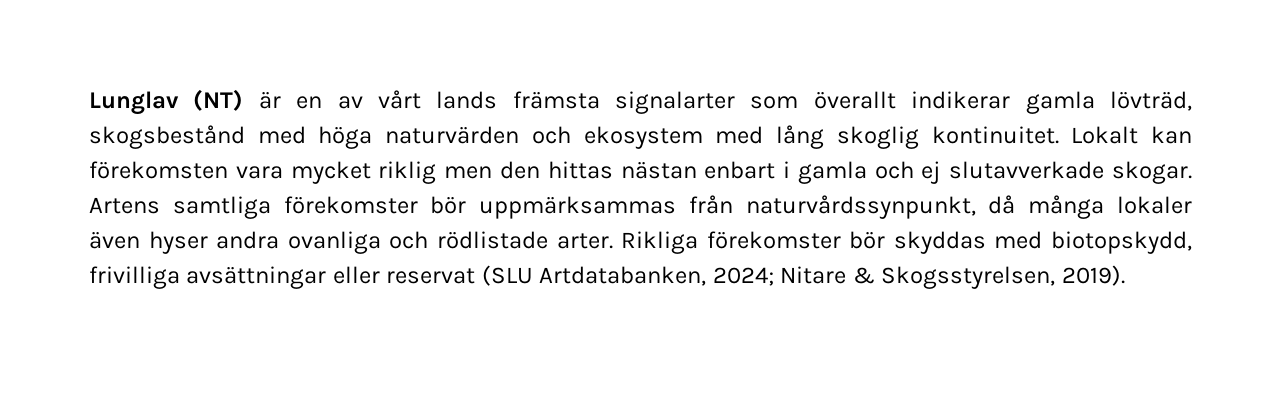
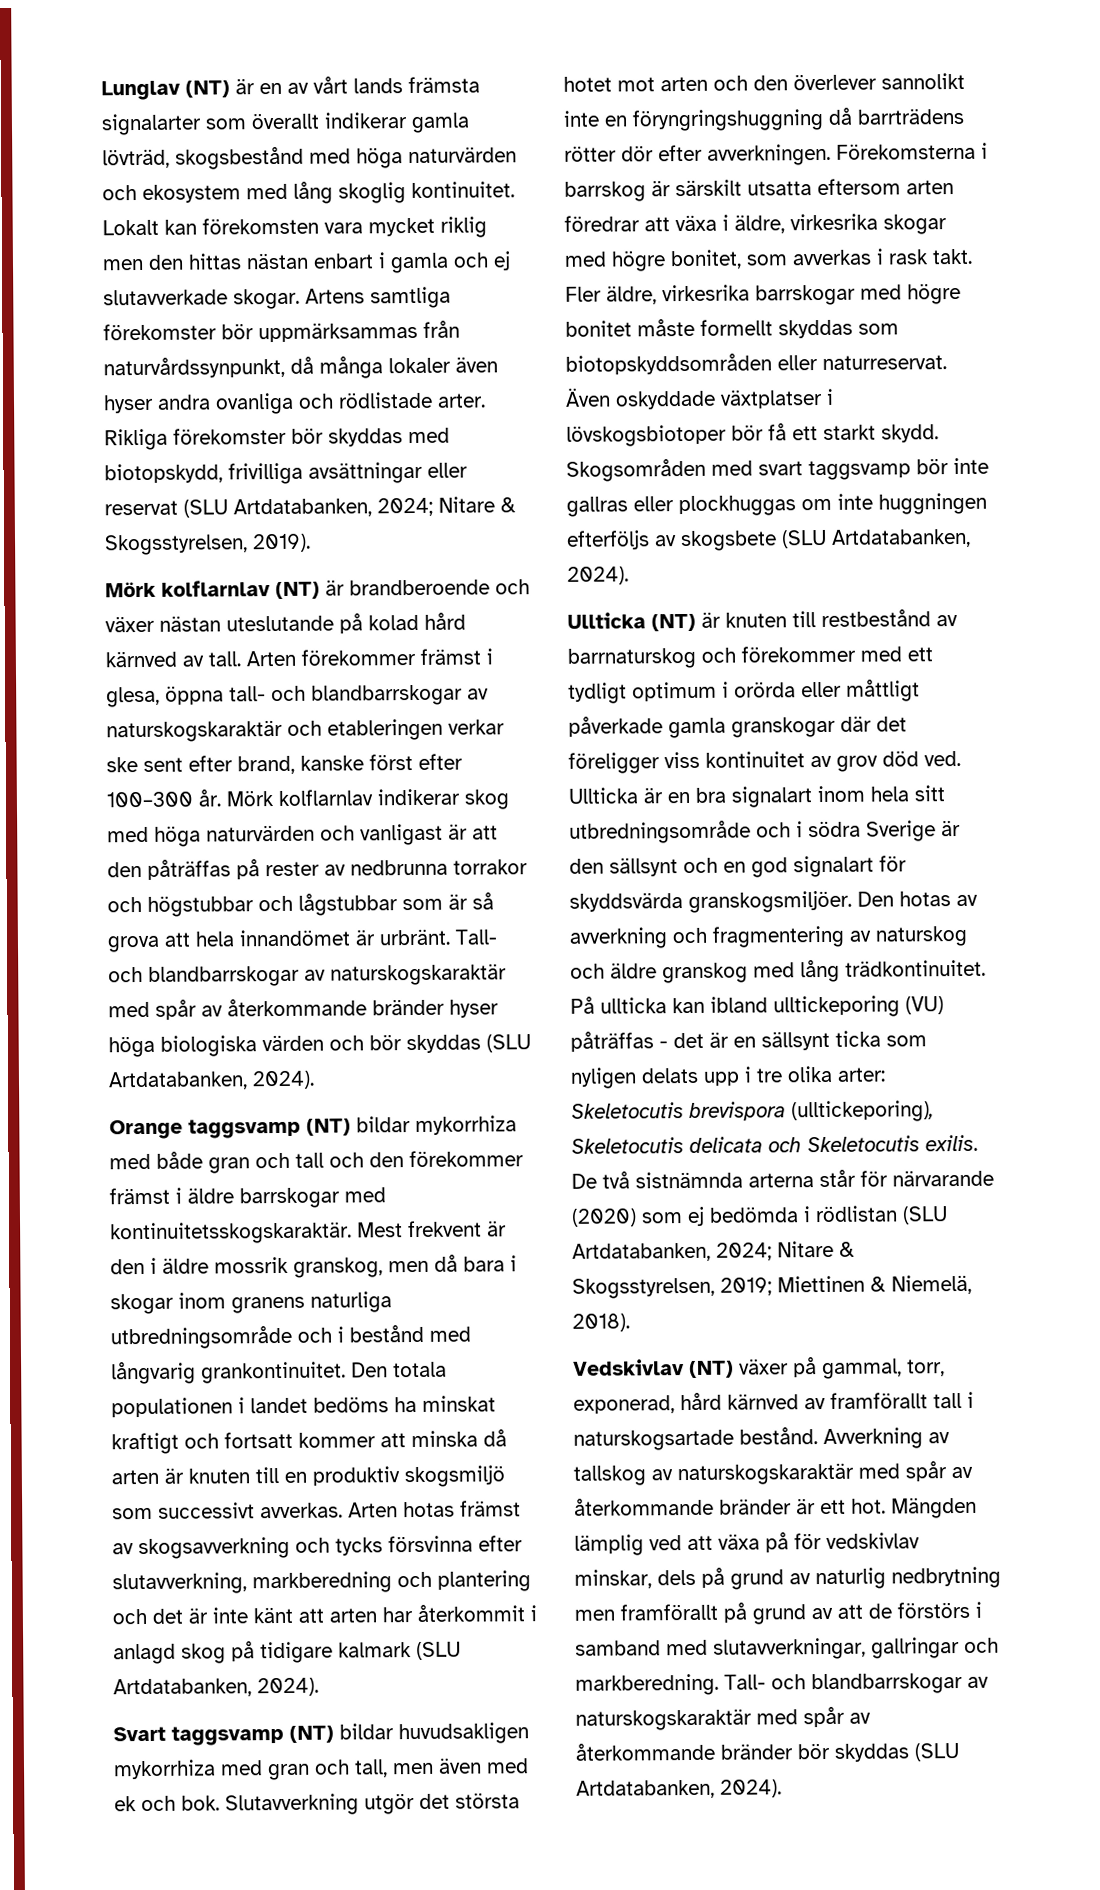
(1125, 275) none -> [105,579,530,600] [105,612,466,634] [105,648,493,668] [106,684,489,708] [106,718,505,743] [106,753,463,775] [106,788,510,810] [107,823,498,847] [107,859,528,880] [107,892,494,917] [107,928,497,953] [108,963,507,987] [108,998,499,1020] [108,1034,531,1058] [108,1070,315,1091] [109,1115,517,1140] [109,1150,524,1174] [109,1187,386,1209] [110,1220,507,1245] [110,1254,517,1278] [110,1291,392,1315] [110,1324,471,1350] [111,1361,447,1385] [111,1395,496,1418] [111,1429,507,1455] [111,1465,505,1488] [112,1500,521,1520] [112,1535,523,1560] [112,1570,531,1595] [112,1604,537,1625] [113,1641,461,1665] [113,1677,319,1698] [113,1722,529,1746] [113,1757,529,1781] [114,1792,520,1816] [563,72,965,92] [563,107,964,132] [564,142,988,166] [564,178,954,202] [564,213,947,235] [564,248,973,272] [565,282,961,306] [565,318,899,339] [565,353,947,375] [565,387,834,410] [566,423,939,447] [566,457,989,482] [566,492,987,517] [566,528,971,552] [567,566,629,585] [567,609,958,632] [567,645,933,669] [568,679,920,704] [568,715,907,739] [568,750,961,774] [568,785,945,808] [569,819,961,844] [569,855,907,878] [569,890,978,913] [569,925,968,949] [570,959,986,984] [570,995,944,1018] [570,1030,927,1052] [570,1065,886,1089] [571,1100,934,1123] [571,1134,978,1154] [571,1169,994,1189] [571,1205,948,1227] [572,1240,855,1262] [572,1274,972,1299] [572,1313,630,1332] [573,1357,945,1380] [573,1391,974,1414] [573,1427,950,1451] [573,1461,973,1486] [574,1496,977,1519] [574,1532,920,1556] [574,1566,1001,1590] [574,1601,982,1625] [575,1637,999,1660] [575,1672,989,1696] [575,1706,871,1731] [575,1742,959,1762] [576,1779,782,1799] // Mörk kolflarnlav (NT) är brandberoende och växer nästan uteslutande på kolad hård kärnved av tall. Arten förekommer främst i glesa, öppna tall- och blandbarrskogar av naturskogskaraktär och etableringen verkar ske sent efter brand, kanske först efter 100–300 år. Mörk kolflarnlav indikerar skog med höga naturvärden och vanligast är att den påträffas på rester av nedbrunna torrakor och högstubbar och lågstubbar som är så grova att hela innandömet är urbränt. Tall- och blandbarrskogar av naturskogskaraktär med spår av återkommande bränder hyser höga biologiska värden och bör skyddas (SLU Artdatabanken, 2024). // Orange taggsvamp (NT) bildar mykorrhiza med både gran och tall och den förekommer främst i äldre barrskogar med kontinuitetsskogskaraktär. Mest frekvent är den i äldre mossrik granskog, men då bara i skogar inom granens naturliga utbredningsområde och i bestånd med långvarig grankontinuitet. Den totala populationen i landet bedöms ha minskat kraftigt och fortsatt kommer att minska då arten är knuten till en produktiv skogsmiljö som successivt avverkas. Arten hotas främst av skogsavverkning och tycks försvinna efter slutavverkning, markberedning och plantering och det är inte känt att arten har återkommit i anlagd skog på tidigare kalmark (SLU Artdatabanken, 2024). // Svart taggsvamp (NT) bildar huvudsakligen mykorrhiza med gran och tall, men även med ek och bok. Slutavverkning utgör det största hotet mot arten och den överlever sannolikt inte en föryngringshuggning då barrträdens rötter dör efter avverkningen. Förekomsterna i barrskog är särskilt utsatta eftersom arten föredrar att växa i äldre, virkesrika skogar med högre bonitet, som avverkas i rask takt. Fler äldre, virkesrika barrskogar med högre bonitet måste formellt skyddas som biotopskyddsområden eller naturreservat. Även oskyddade växtplatser i lövskogsbiotoper bör få ett starkt skydd. Skogsområden med svart taggsvamp bör inte gallras eller plockhuggas om inte huggningen efterföljs av skogsbete (SLU Artdatabanken, 2024). // Ullticka (NT) är knuten till restbestånd av barrnaturskog och förekommer med ett tydligt optimum i orörda eller måttligt påverkade gamla granskogar där det föreligger viss kontinuitet av grov död ved. Ullticka är en bra signalart inom hela sitt utbredningsområde och i södra Sverige är den sällsynt och en god signalart för skyddsvärda granskogsmiljöer. Den hotas av avverkning och fragmentering av naturskog och äldre granskog med lång trädkontinuitet. På ullticka kan ibland ulltickeporing (VU) påträffas - det är en sällsynt ticka som nyligen delats upp i tre olika arter: Skeletocutis brevispora (ulltickeporing), Skeletocutis delicata och Skeletocutis exilis. De två sistnämnda arterna står för närvarande (2020) som ej bedömda i rödlistan (SLU Artdatabanken, 2024; Nitare & Skogsstyrelsen, 2019; Miettinen & Niemelä, 2018). // Vedskivlav (NT) växer på gammal, torr, exponerad, hård kärnved av framförallt tall i naturskogsartade bestånd. Avverkning av tallskog av naturskogskaraktär med spår av återkommande bränder är ett hot. Mängden lämplig ved att växa på för vedskivlav minskar, dels på grund av naturlig nedbrytning men framförallt på grund av att de förstörs i samband med slutavverkningar, gallringar och markberedning. Tall- och blandbarrskogar av naturskogskaraktär med spår av återkommande bränder bör skyddas (SLU Artdatabanken, 2024).

